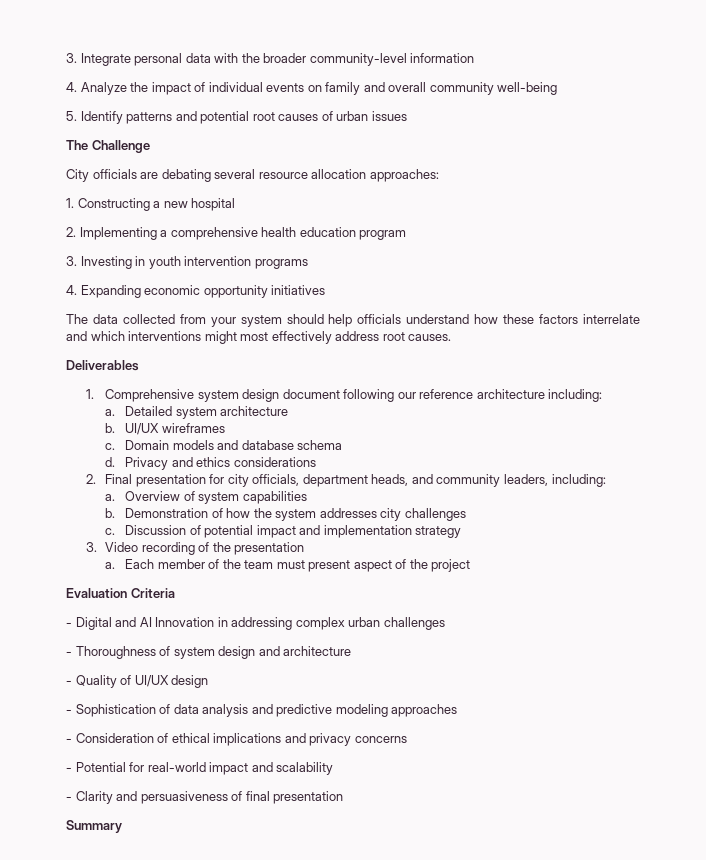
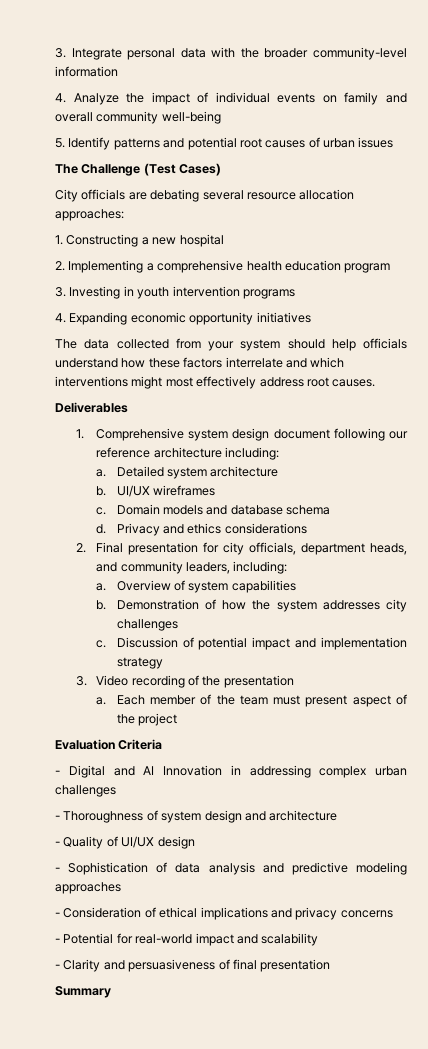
(150, 146) none -> [143,163,222,176] (Test Cases)

